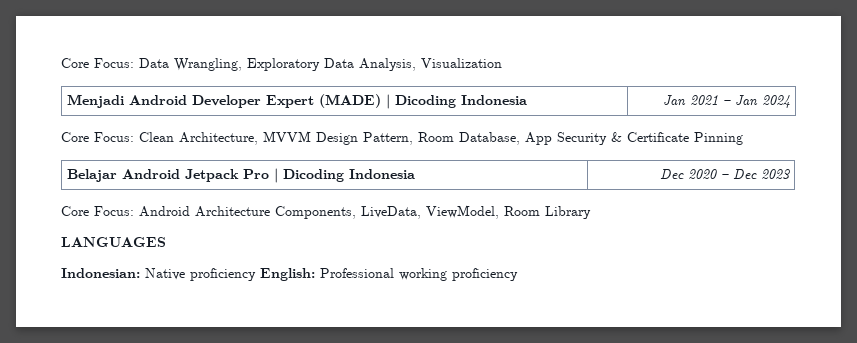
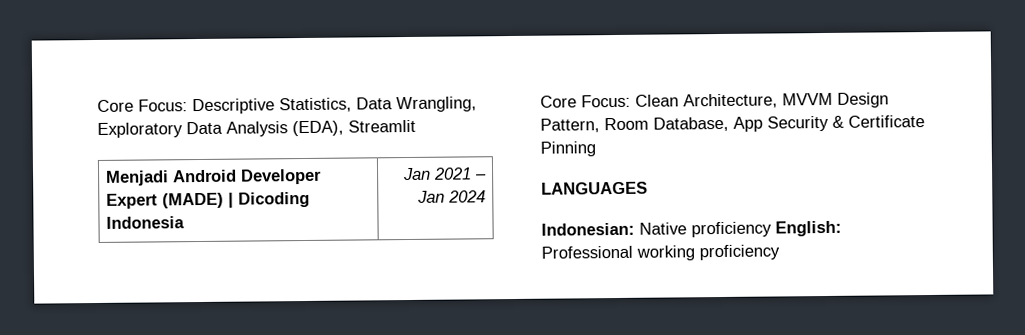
[61,58,134,68] Core Focus: -> [97,97,352,115] Core Focus: Descriptive Statistics,
[359,58,502,71] Analysis, Visualization -> [226,119,416,137] Analysis (EDA), Streamlit
[67,168,416,183] [659,169,790,179] [61,205,591,219] // Belajar Android Jetpack Pro | Dicoding Indonesia | Dec 2020 – Dec 2023 // Core Focus: Android Architecture Components, LiveData, ViewModel, Room Library -> (596, 149) none

